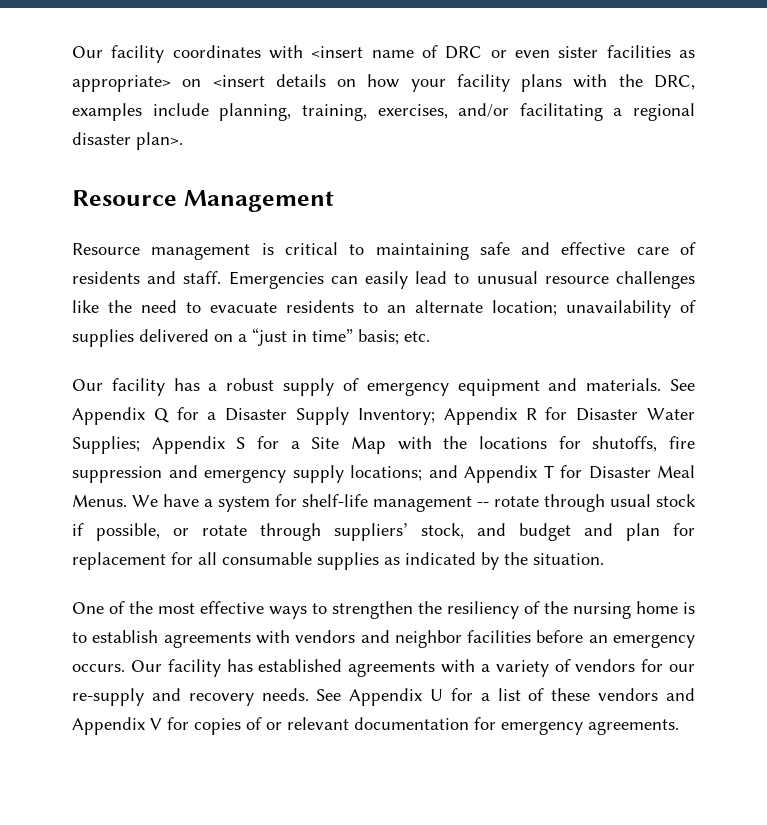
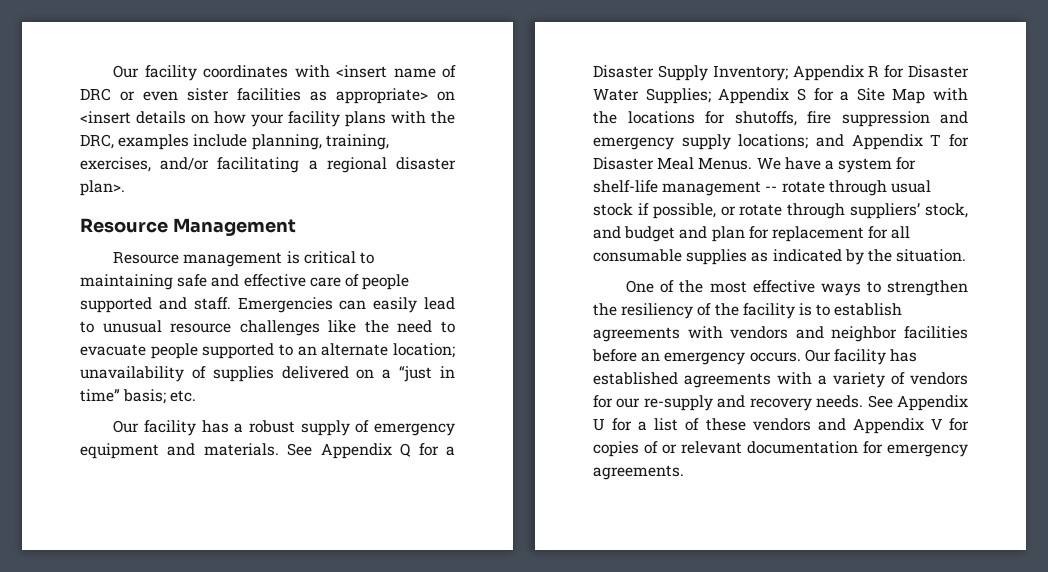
[72,271,140,284] residents -> [362,274,410,290] [80,297,152,313] people supported
[286,300,354,313] residents -> [150,343,275,359] people supported
[573,601,678,619] nursing home -> [742,303,795,319] facility

